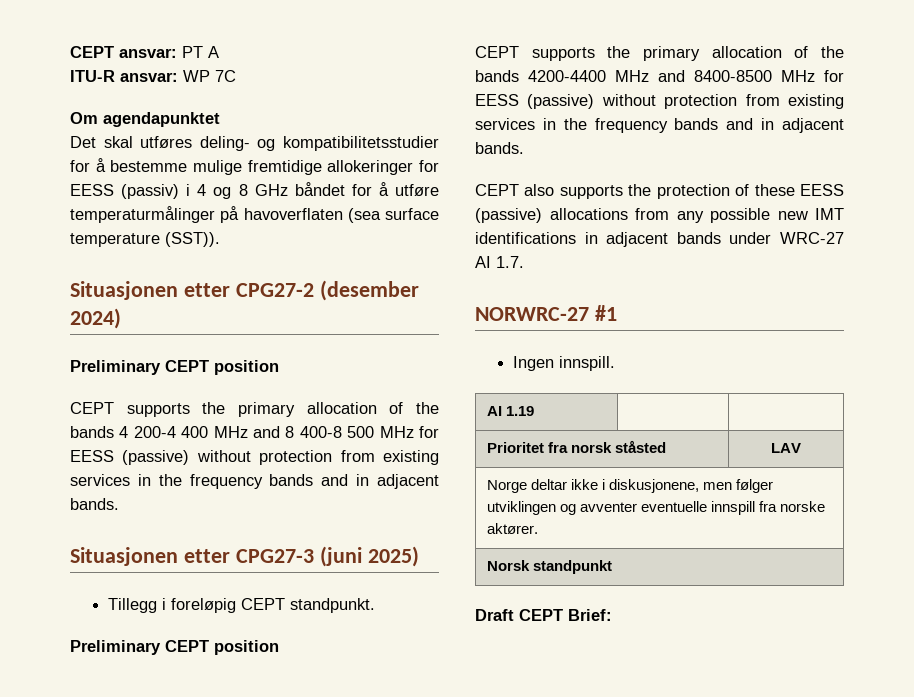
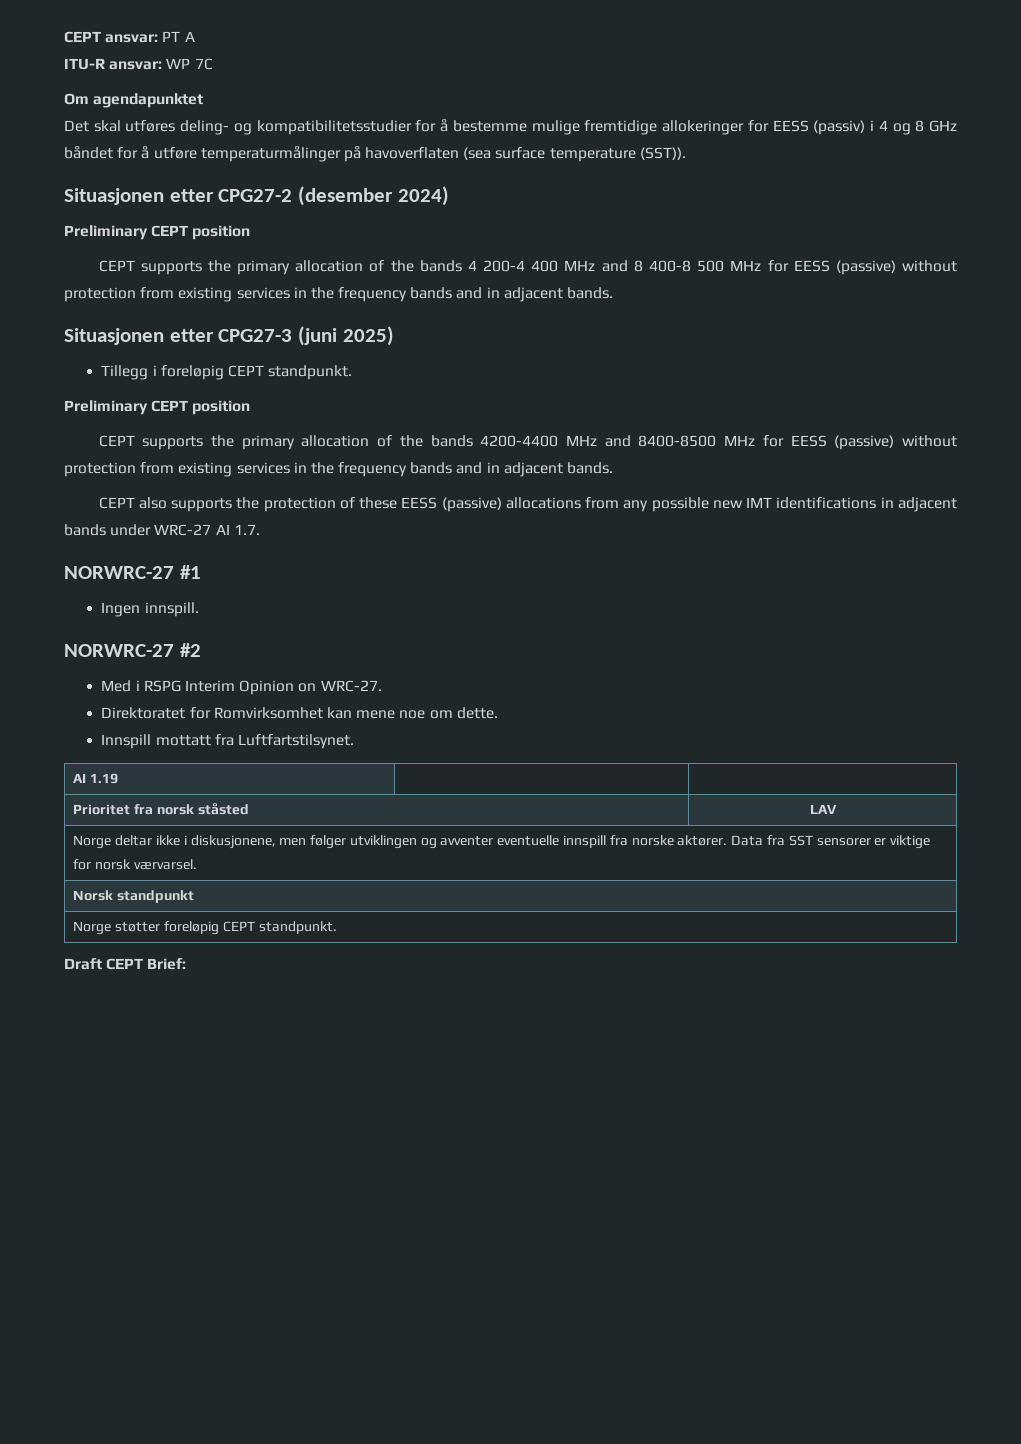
(615, 363) none -> [64,643,201,657] [101,680,382,695] [101,707,498,719] [101,734,354,749] // NORWRC-27 #2 // Med i RSPG Interim Opinion on WRC-27. // Direktoratet for Romvirksomhet kan mene noe om dette. // Innspill mottatt fra Luftfartstilsynet.
[486,560,613,574] // Norsk standpunkt -> [731,835,931,849] [73,859,198,870] [73,890,195,903] [73,921,337,935] Data fra SST sensorer er viktige for norsk værvarsel. // Norsk standpunkt // Norge støtter foreløpig CEPT standpunkt.

